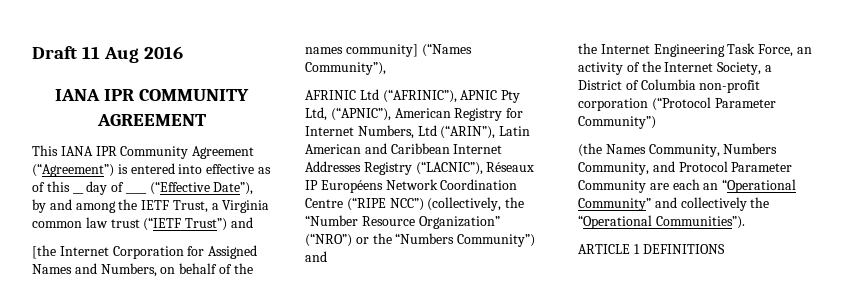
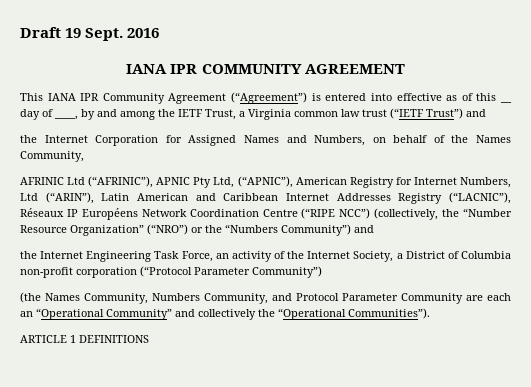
[82,46,140,63] 11 Aug -> [65,28,124,41] 19 Sept.
[125,181,254,195] ____ (“Effective Date”), -> [54,116,78,120] ____,
[32,245,56,259] [the -> [20,135,37,143] the
[305,43,472,57] [305,62,386,75] names community] (“Names Community”), -> [475,135,511,143] [20,151,84,162] Names Community,

